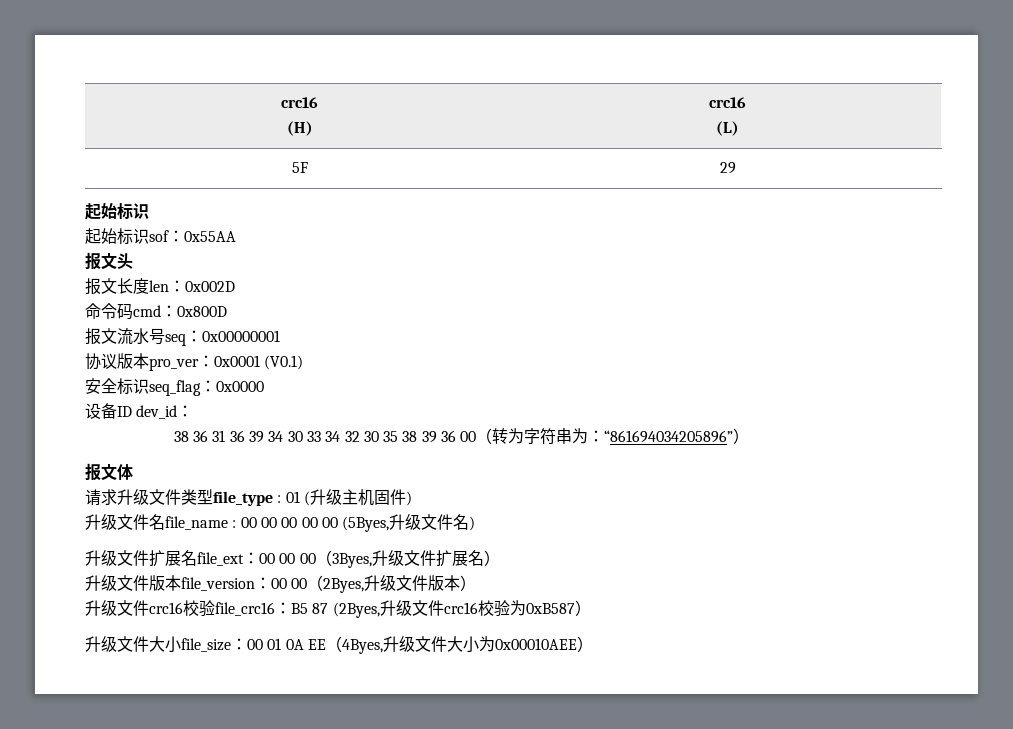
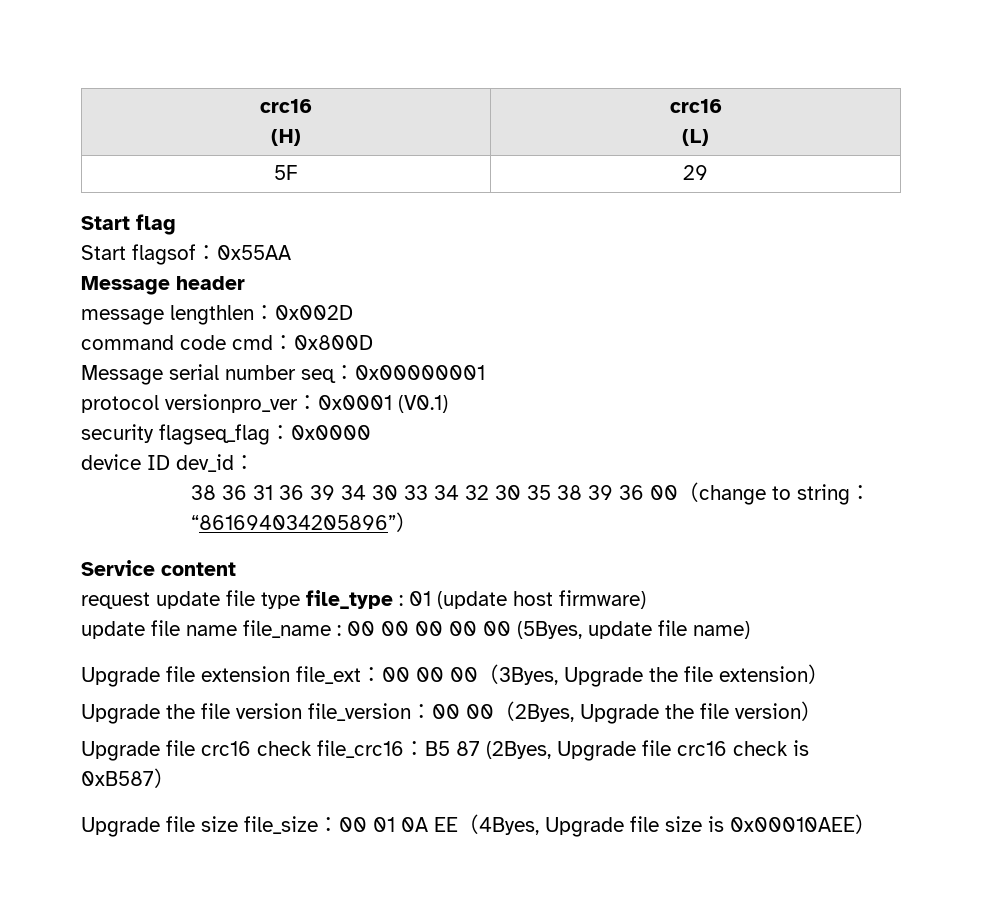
[85,203,149,220] [85,228,236,245] [85,252,133,270] [85,278,169,295] 起始标识 // 起始标识sof：0x55AA // 报文头 // 报文长度len -> [81,214,176,235] [81,244,291,265] [81,276,245,295] [81,305,254,325] Start flag // Start flagsof：0x55AA // Message header // message lengthlen
[85,303,133,320] 命令码 -> [81,335,226,350] command code
[85,328,165,345] 报文流水号 -> [81,364,296,385] Message serial number
[85,353,199,371] 协议版本pro_ver -> [81,394,298,413] protocol versionpro_ver
[85,378,201,396] 安全标识seq_flag -> [81,424,270,445] security flagseq_flag
[85,403,117,419] 设备 -> [81,454,141,470] device
[492,428,589,445] 转为字符串为 -> [698,484,850,505] change to string
[85,463,133,481] [85,489,412,506] [85,514,165,530] 报文体 // 请求升级文件类型file_type : 01 (升级主机固件) // 升级文件名 -> [81,560,236,576] [81,590,646,609] [81,620,237,639] Service content // request update file type file_type : 01 (update host firmware) // update file name
[389,514,476,531] [85,550,197,567] 升级文件名) // 升级文件扩展名 -> [588,620,750,639] [81,666,290,687] update file name) // Upgrade file extension
[371,550,500,567] [85,575,181,591] 升级文件扩展名） // 升级文件版本 -> [564,664,829,687] [81,703,302,724] Upgrade the file extension） // Upgrade the file version
[364,575,477,591] [85,600,215,616] 升级文件版本） // 升级文件crc16校验 -> [580,701,822,724] [81,740,312,761] Upgrade the file version） // Upgrade file crc16 check
[379,600,526,616] 升级文件crc16校验为 -> [557,740,809,761] Upgrade file crc16 check is
[85,636,181,653] 升级文件大小 -> [81,816,238,837] Upgrade file size
[382,636,495,653] 升级文件大小为 -> [545,816,724,837] Upgrade file size is

